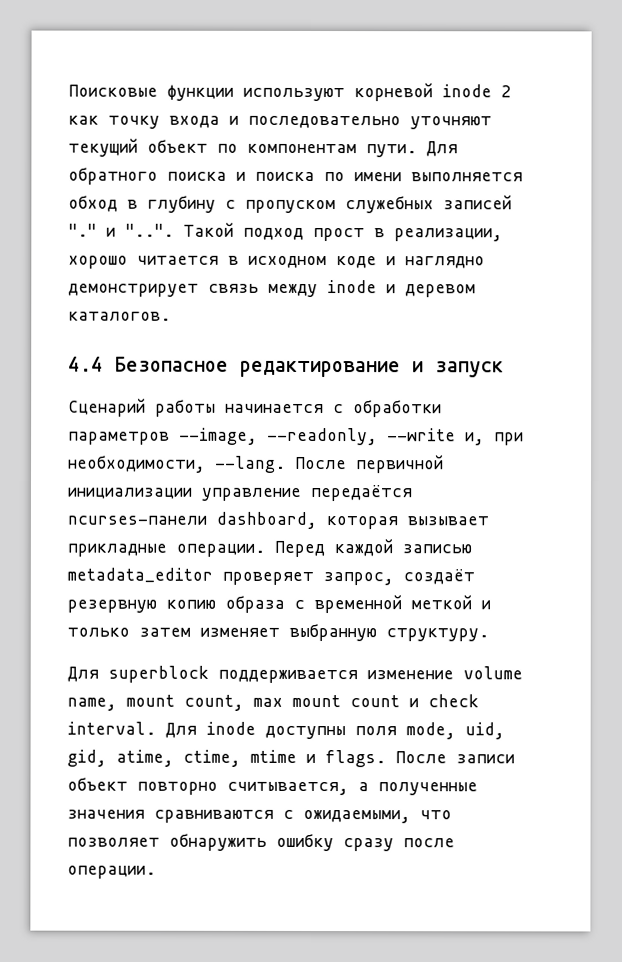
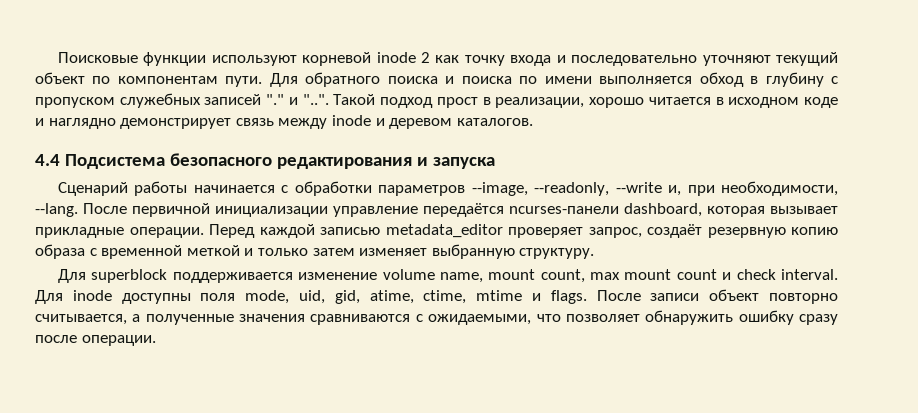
[115,356,504,378] Безопасное редактирование и запуск -> [64,153,495,169] Подсистема безопасного редактирования и запуска

